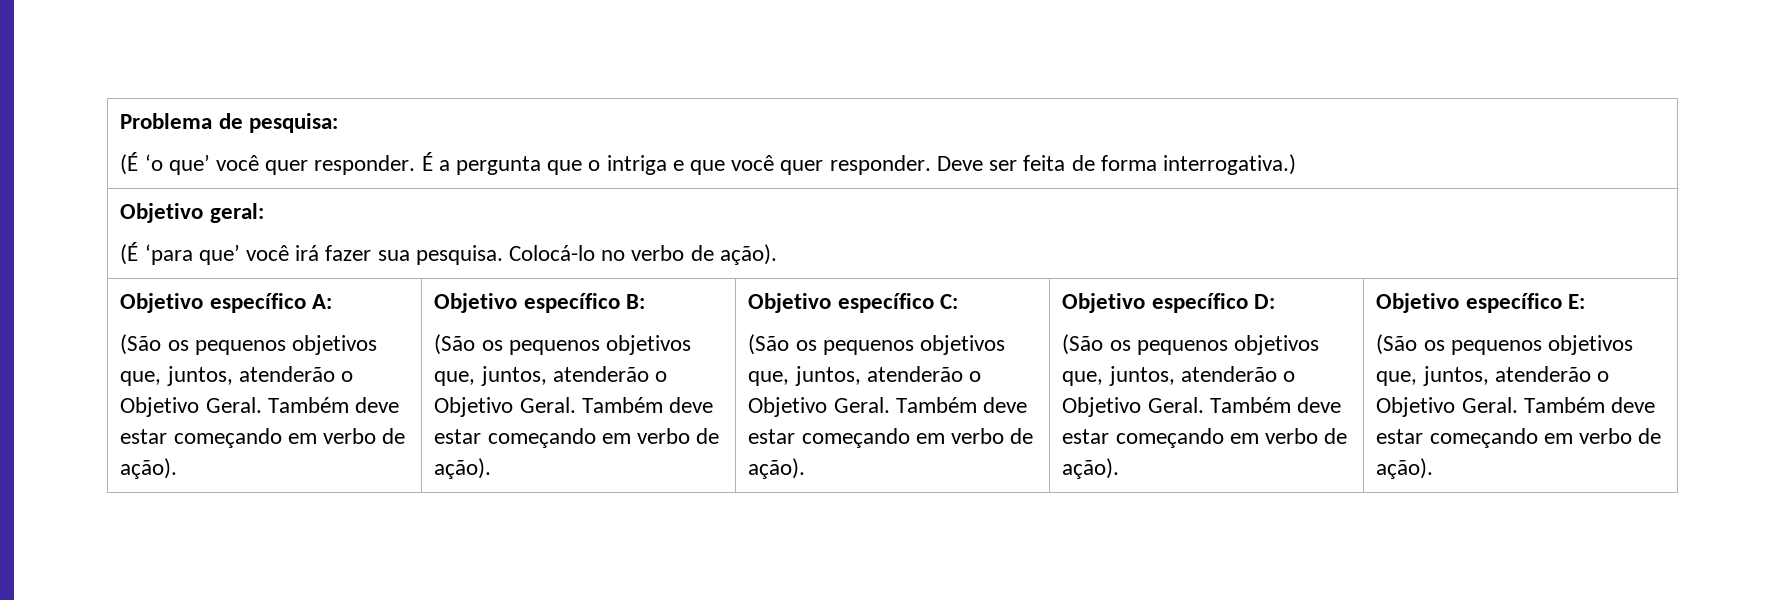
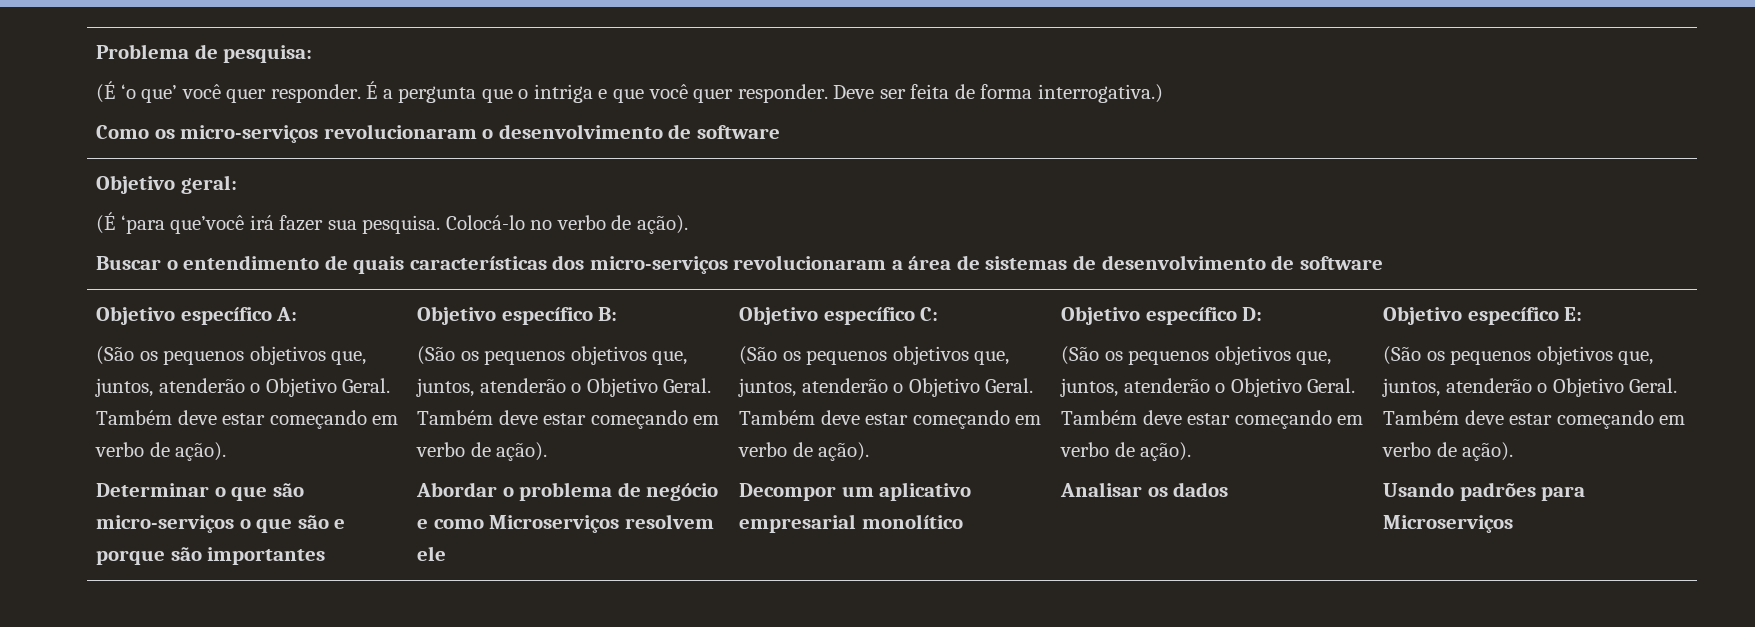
(1296, 164) none -> [96,124,780,143] // Como os micro-serviços revolucionaram o desenvolvimento de software
[198,244,289,265] que’ você -> [170,215,245,234] que’você
(777, 254) none -> [96,255,1383,274] // Buscar o entendimento de quais características dos micro-serviços revolucionaram a área de sistemas de desenvolvimento de software
(178, 468) none -> [96,483,304,501] [96,515,346,533] [96,547,326,565] // Determinar o que são micro-serviços o que são e porque são importantes
(492, 468) none -> [416,482,719,501] [417,514,714,533] [417,546,447,561] // Abordar o problema de negócio e como Microserviços resolvem ele
(806, 468) none -> [739,482,972,501] [739,514,963,533] // Decompor um aplicativo empresarial monolítico
(1120, 468) none -> [1060,482,1229,497] // Analisar os dados
(1434, 468) none -> [1383,482,1586,501] [1383,515,1514,533] // Usando padrões para Microserviços

